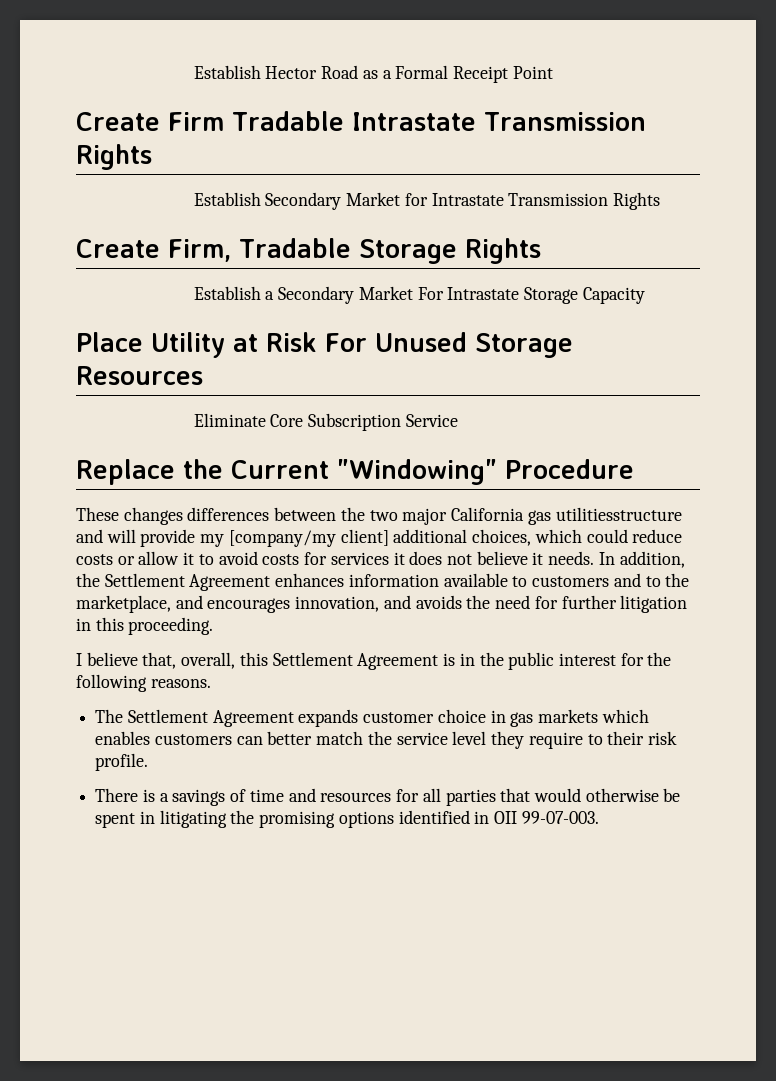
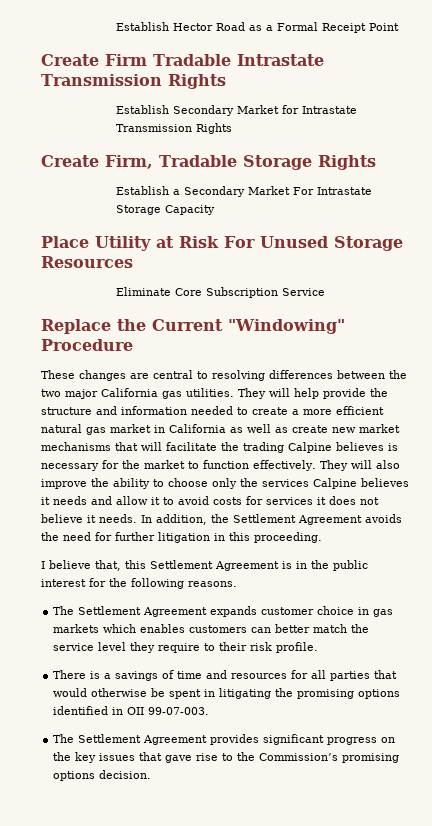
(183, 516) none -> [130,370,265,381] are central to resolving
[555,507,682,521] [76,529,683,547] [76,554,135,565] utilitiesstructure and will provide my [company/my client] additional choices, which could reduce costs or -> [186,388,388,399] [41,406,384,415] [41,424,400,435] [41,442,398,453] [41,460,400,471] [41,478,409,489] [41,496,112,505] utilities. They will help provide the structure and information needed to create a more efficient natural gas market in California as well as create new market mechanisms that will facilitate the trading Calpine believes is necessary for the market to function effectively. They will also improve the ability to choose only the services Calpine believes it needs and
[275,573,690,587] [76,595,411,613] enhances information available to customers and to the marketplace, and encourages innovation, and -> (362, 520) none
[181,652,236,669] overall, -> (121, 565) none
(599, 817) none -> [53,734,396,745] [53,752,400,763] [53,770,152,781] // The Settlement Agreement provides significant progress on the key issues that gave rise to the Commission’s promising options decision.

